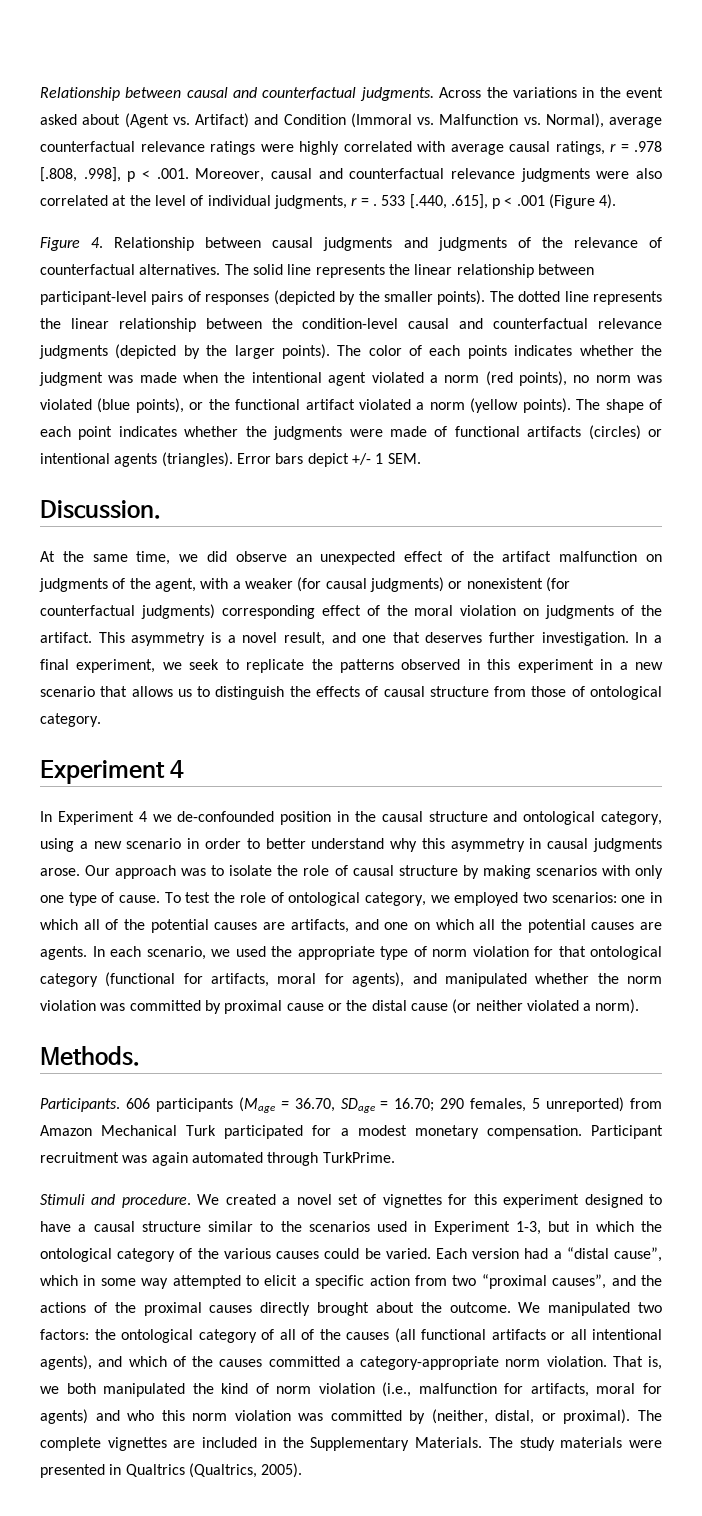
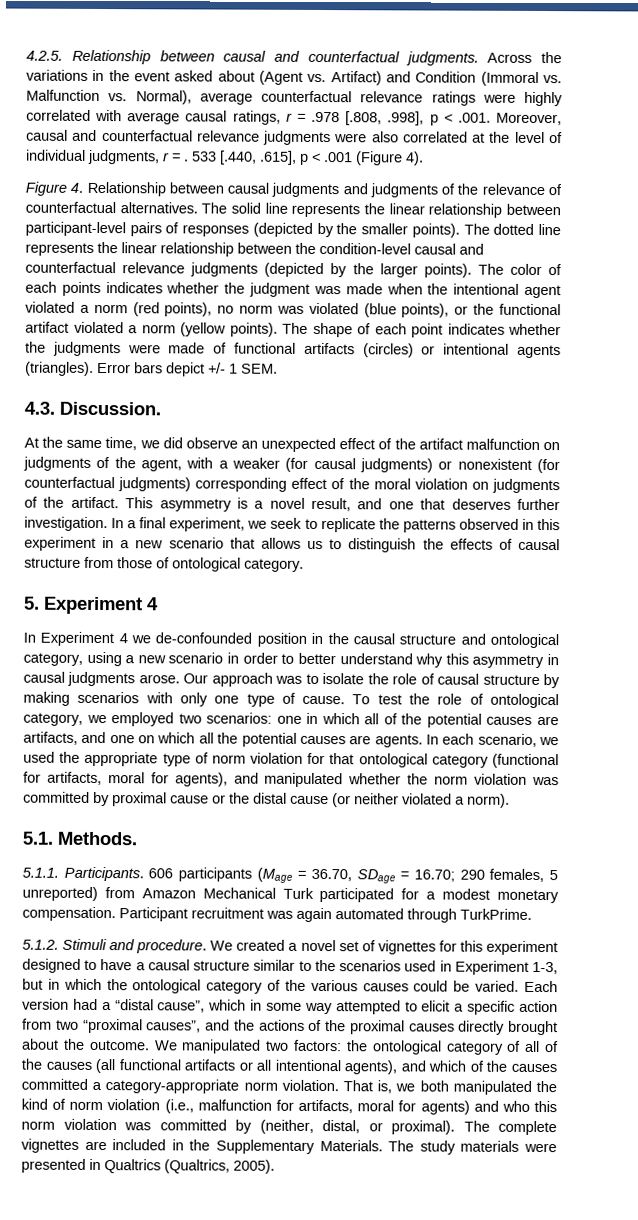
(40, 94) none -> [26,50,63,61] 4.2.5.
(421, 458) none -> [24,401,55,415] 4.3.
(101, 720) none -> [23,596,40,610] 5.
(640, 1006) none -> [22,831,53,845] 5.1.
(140, 1056) none -> [22,867,59,878] 5.1.1.
(395, 1157) none -> [22,939,59,950] 5.1.2.

